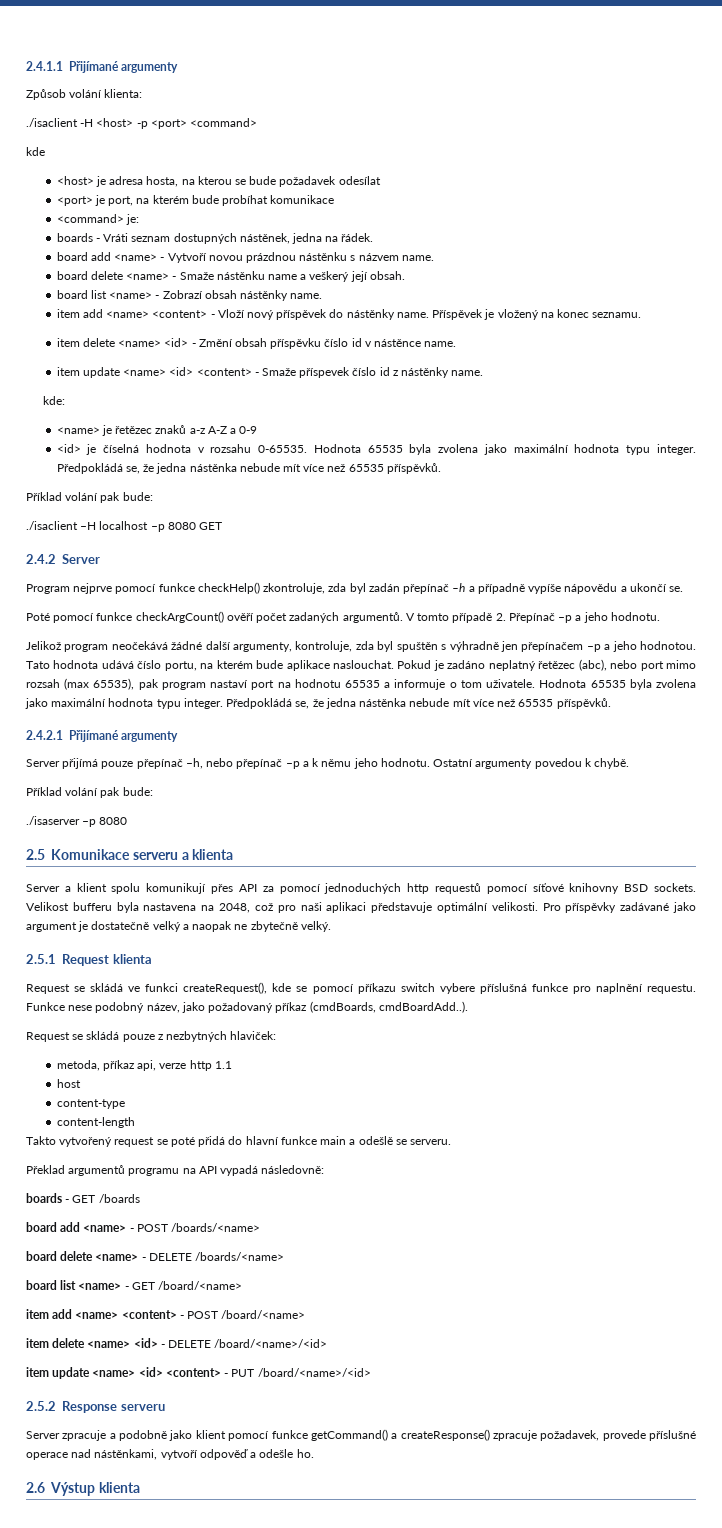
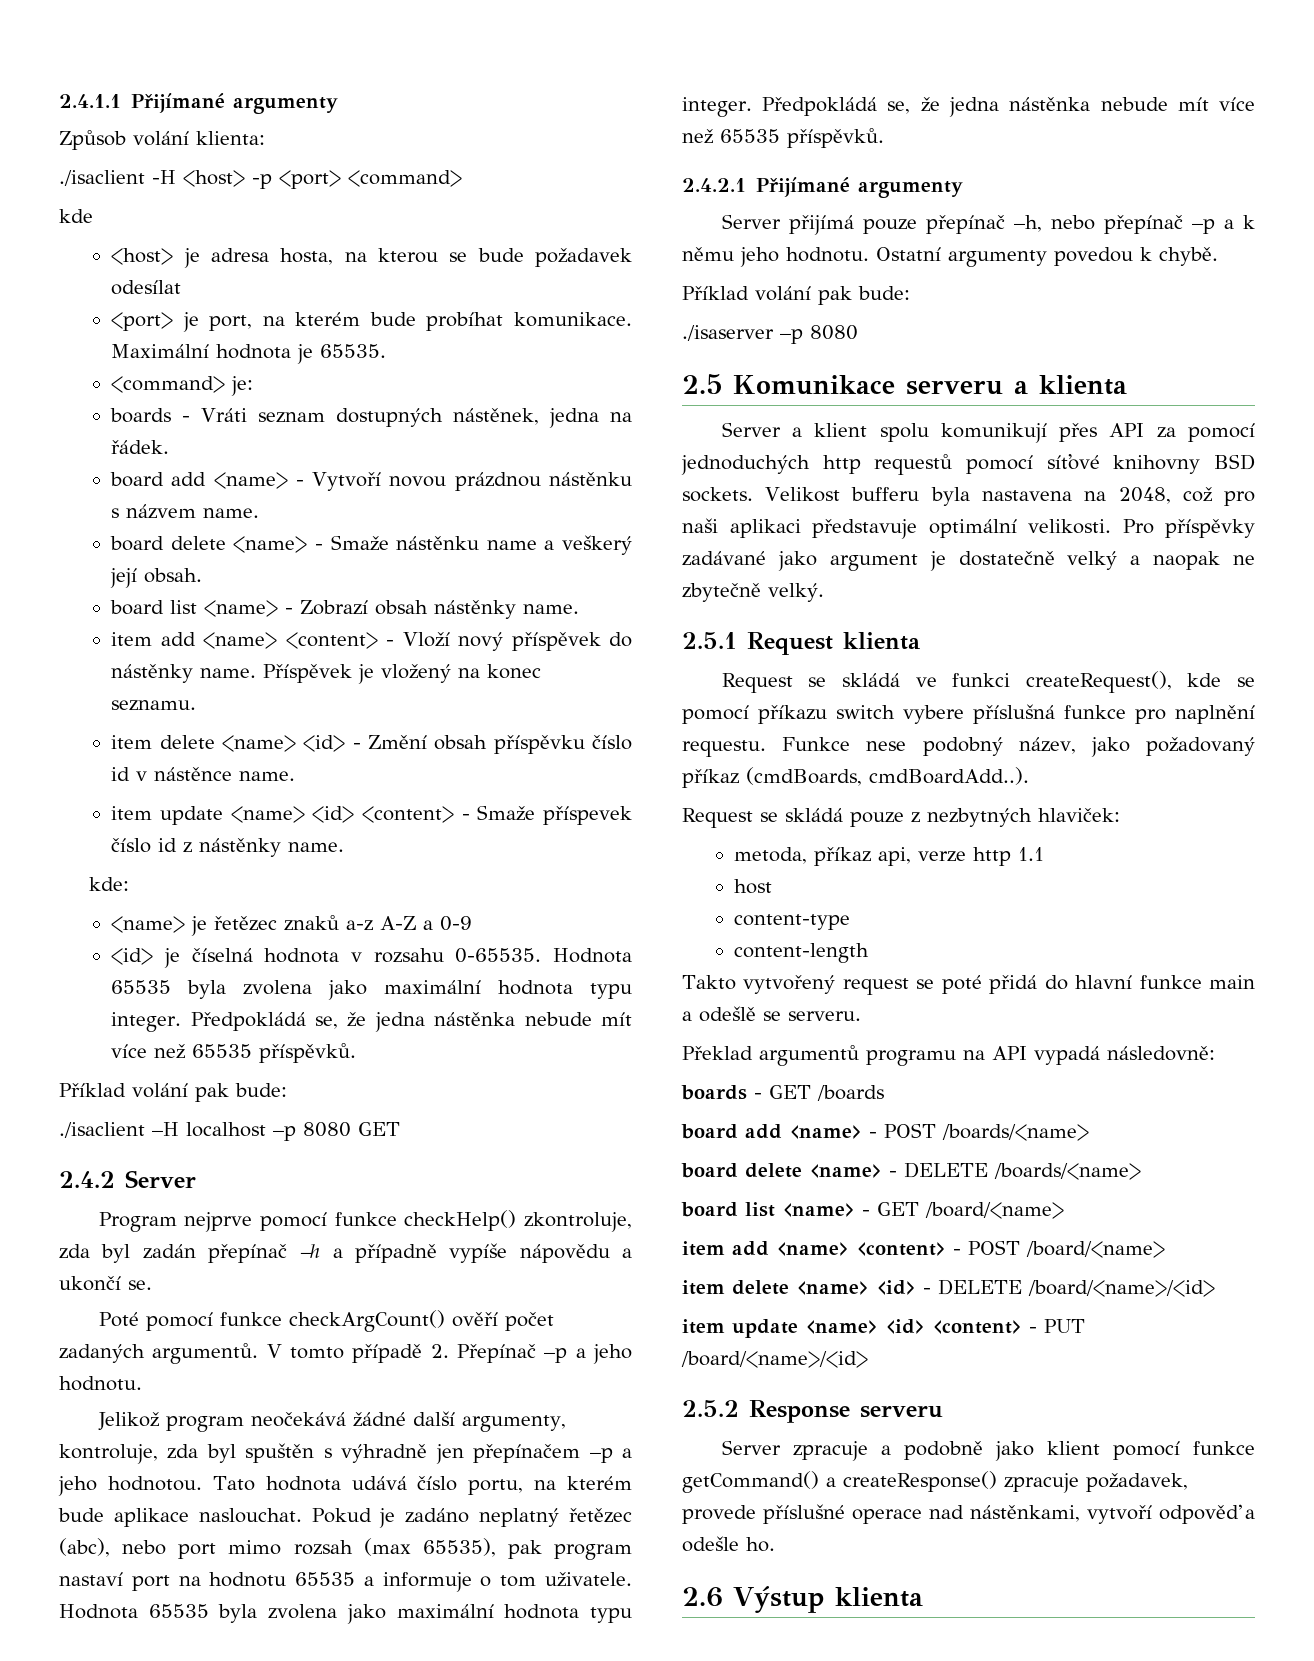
[270,195,335,204] komunikace -> [514,312,632,327] [111,344,387,364] komunikace. Maximální hodnota je 65535.

